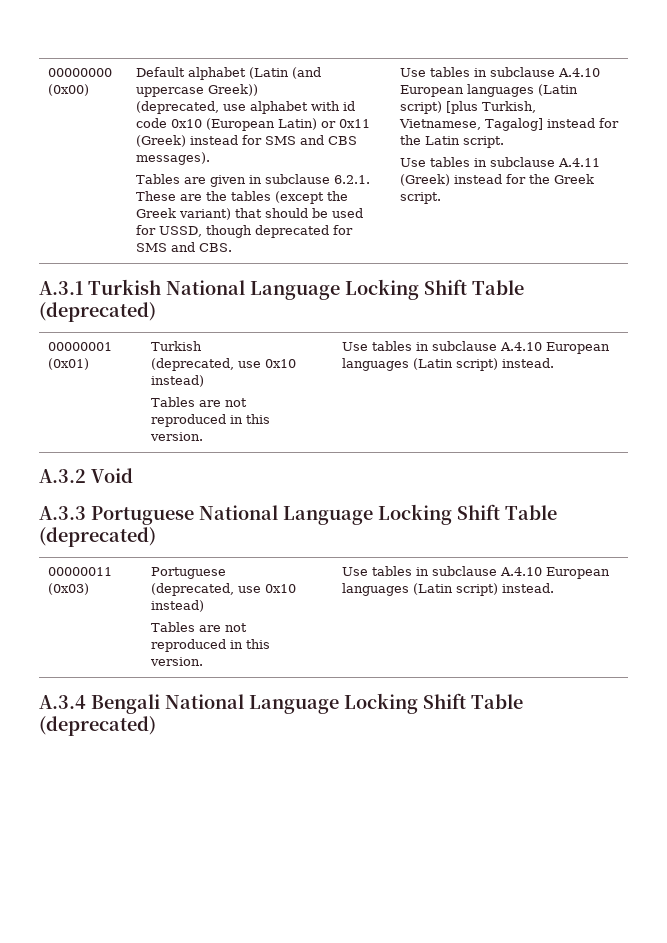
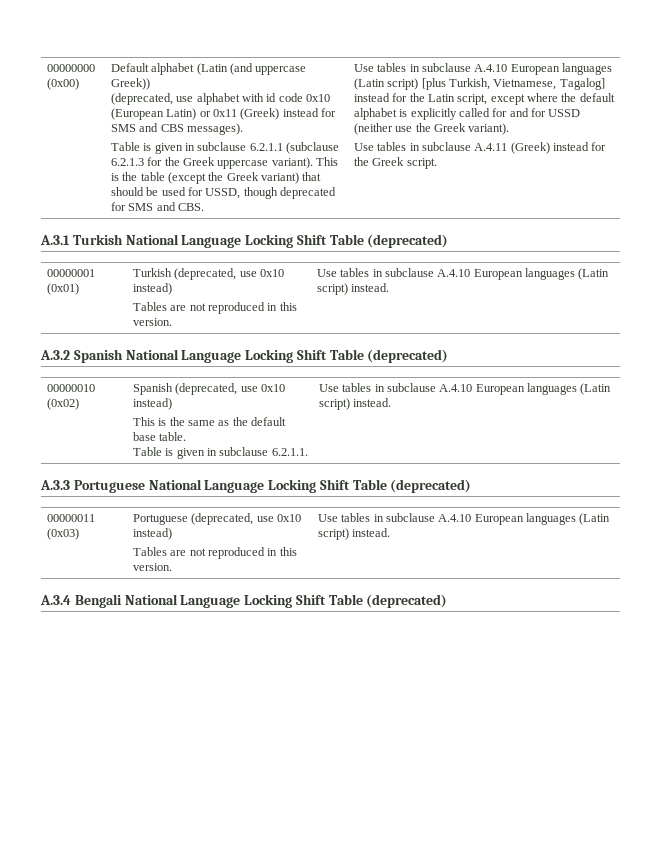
[136,174,371,187] [136,191,272,201] Tables are given in subclause 6.2.1. These are the tables -> [110,142,340,154] [110,157,339,169] [110,172,165,181] Table is given in subclause 6.2.1.1 (subclause 6.2.1.3 for the Greek uppercase variant). This is the table
[463,136,505,148] script. -> [457,93,615,105] [353,108,581,120] [353,123,510,135] script, except where the default alphabet is explicitly called for and for USSD (neither use the Greek variant).
(203, 346) // -> (172, 272) none
[91,468,133,483] Void -> [73,349,449,363] [46,384,95,392] [46,398,79,410] [132,383,285,395] [132,398,172,410] [132,417,287,426] [132,432,187,441] [132,447,308,459] [318,383,612,395] [318,398,392,410] Spanish National Language Locking Shift Table (deprecated) // 00000010 (0x02) | Spanish (deprecated, use 0x10 instead) // This is the same as the default base table. // Table is given in subclause 6.2.1.1. | Use tables in subclause A.4.10 European languages (Latin script) instead.
(227, 573) // -> (188, 519) none

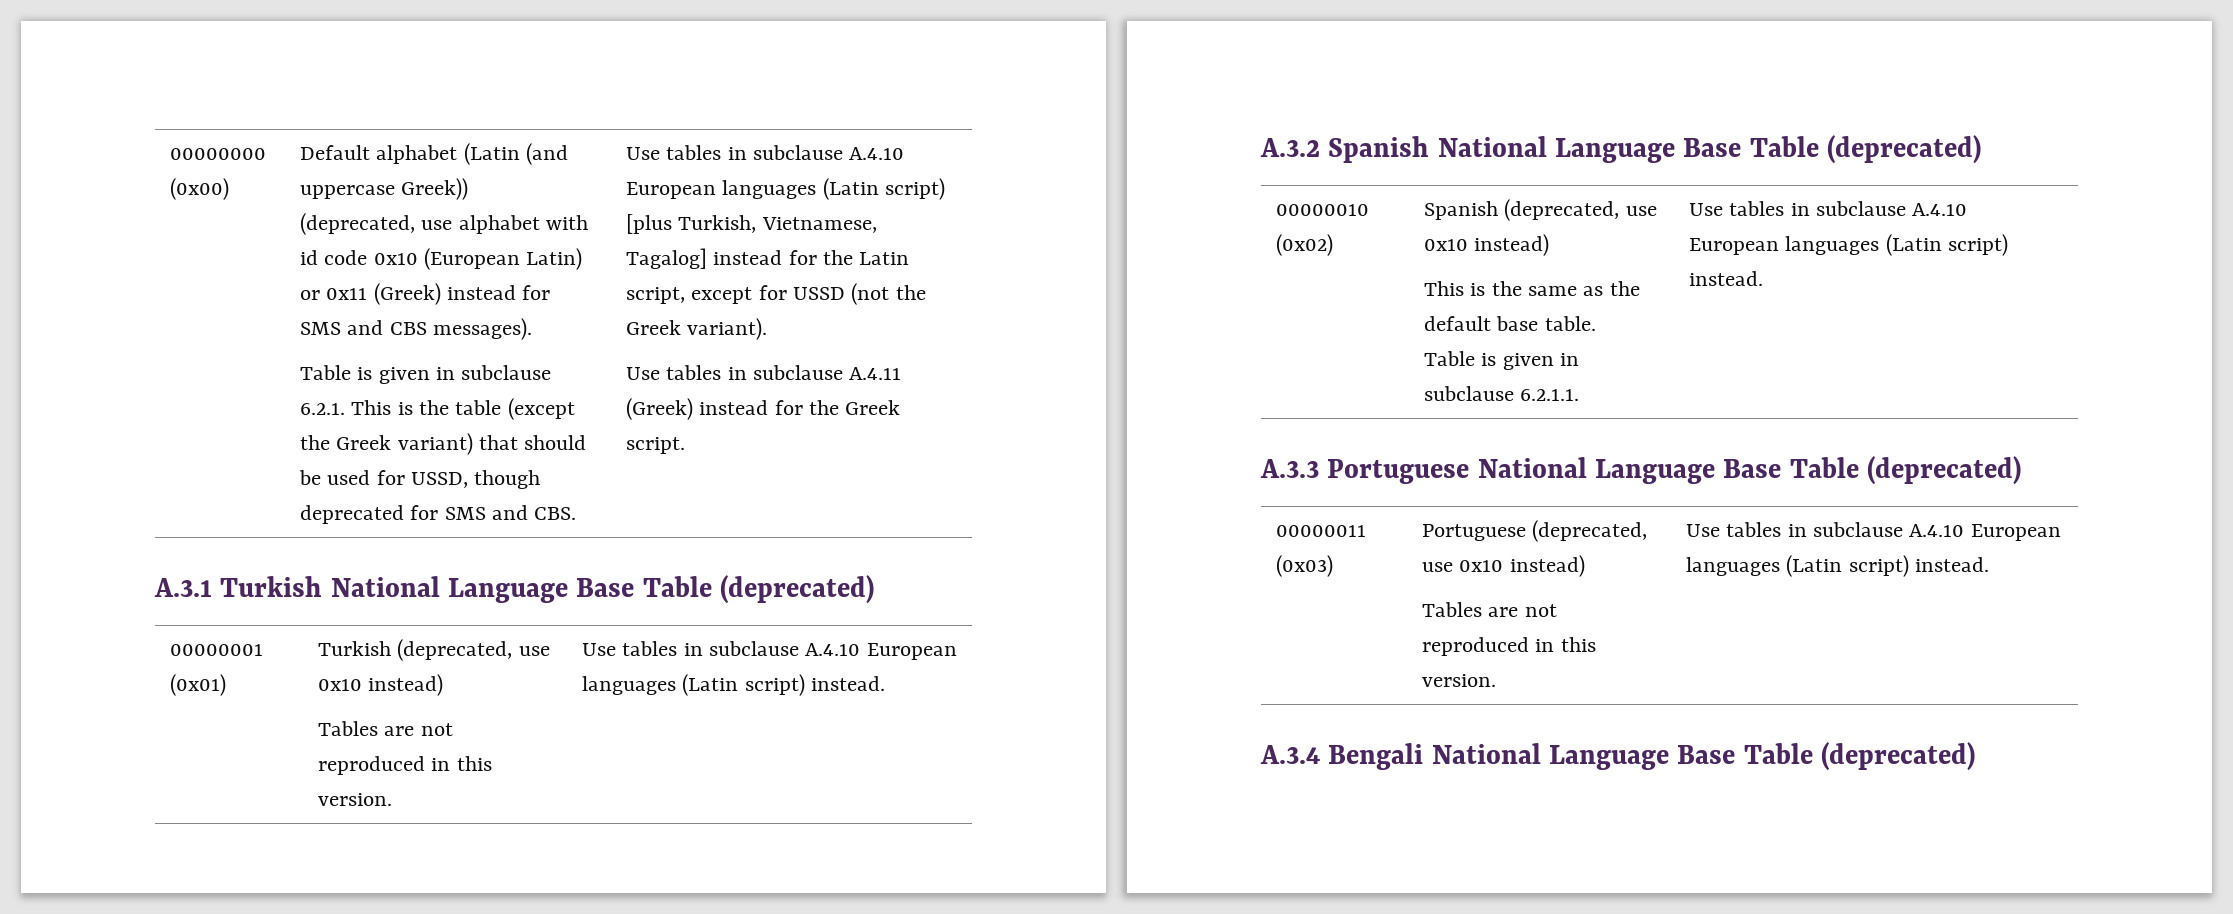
[249,142,340,154] [110,157,313,169] 6.2.1.1 (subclause 6.2.1.3 for the Greek uppercase variant). -> [299,403,345,415] 6.2.1.
[527,93,615,102] [353,108,581,120] [353,123,413,135] where the default alphabet is explicitly called for and for USSD (neither use -> [758,283,890,305] for USSD (not
[245,234,327,248] Locking Shift -> [576,578,635,597] Base
[245,349,327,363] Locking Shift -> [1683,138,1742,157] Base
[268,479,350,493] Locking Shift -> [1723,459,1782,478] Base
[244,594,326,608] Locking Shift -> [1677,745,1736,764] Base

